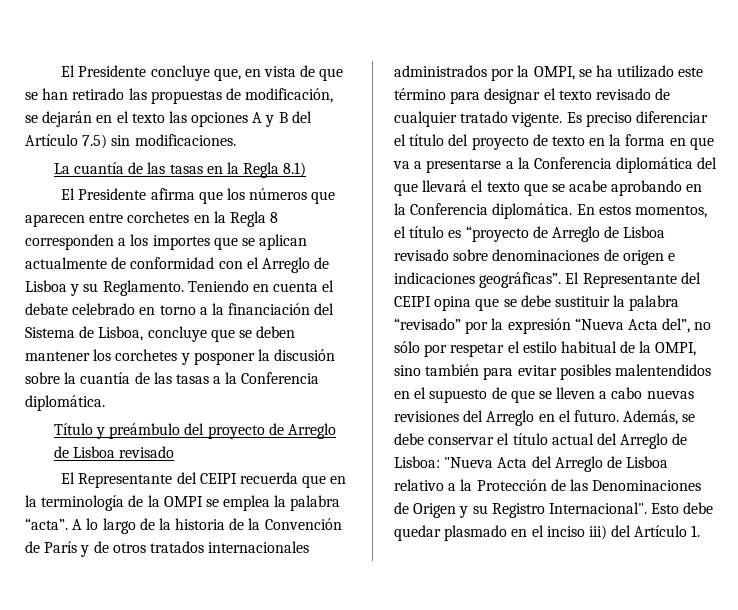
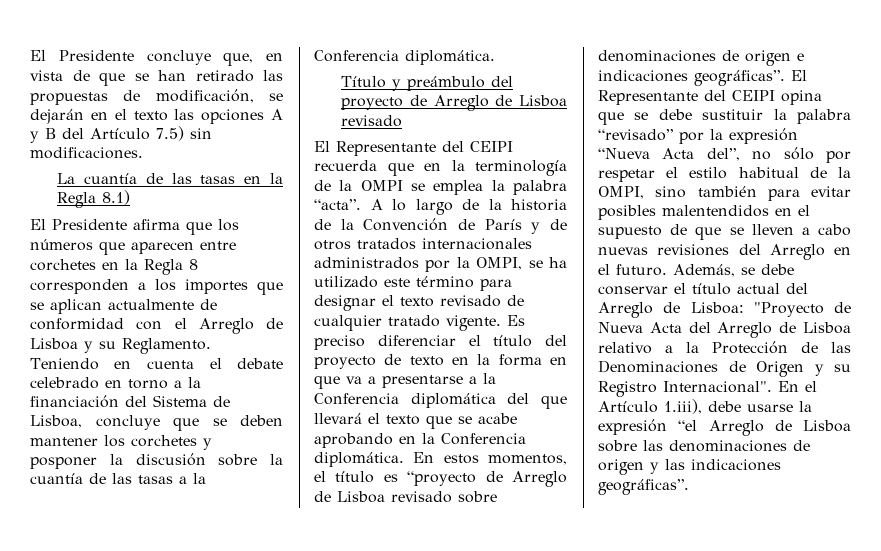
[444,457,494,468] "Nueva -> [753,302,851,317] [598,322,643,333] "Proyecto de Nueva
[651,502,714,514] [394,525,701,541] Esto debe quedar plasmado en el inciso iii) del Artículo 1. -> [778,381,817,392] [598,399,812,414] [598,419,851,436] [598,440,810,452] [598,459,781,475] [598,479,689,495] En el Artículo 1.iii), debe usarse la expresión “el Arreglo de Lisboa sobre las denominaciones de origen y las indicaciones geográficas”.

